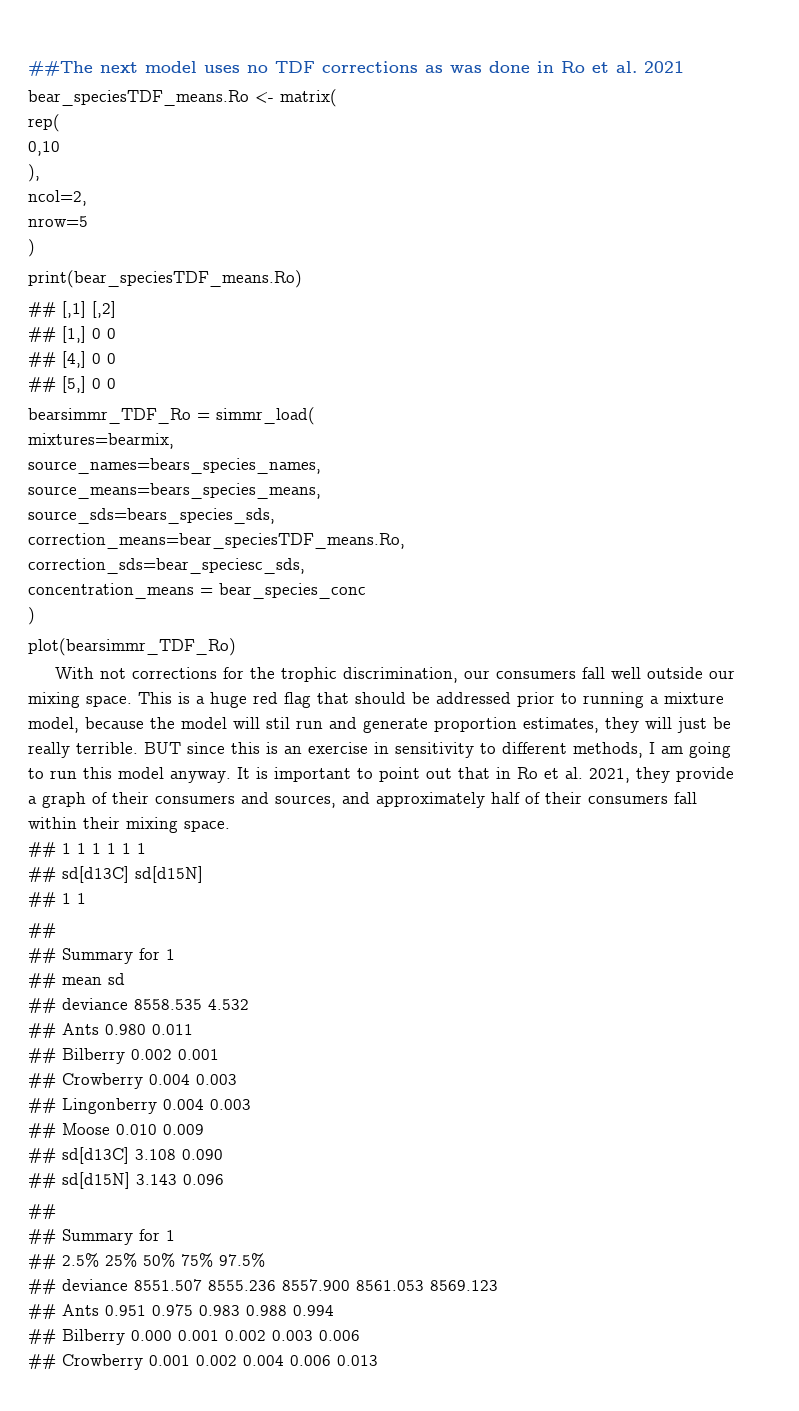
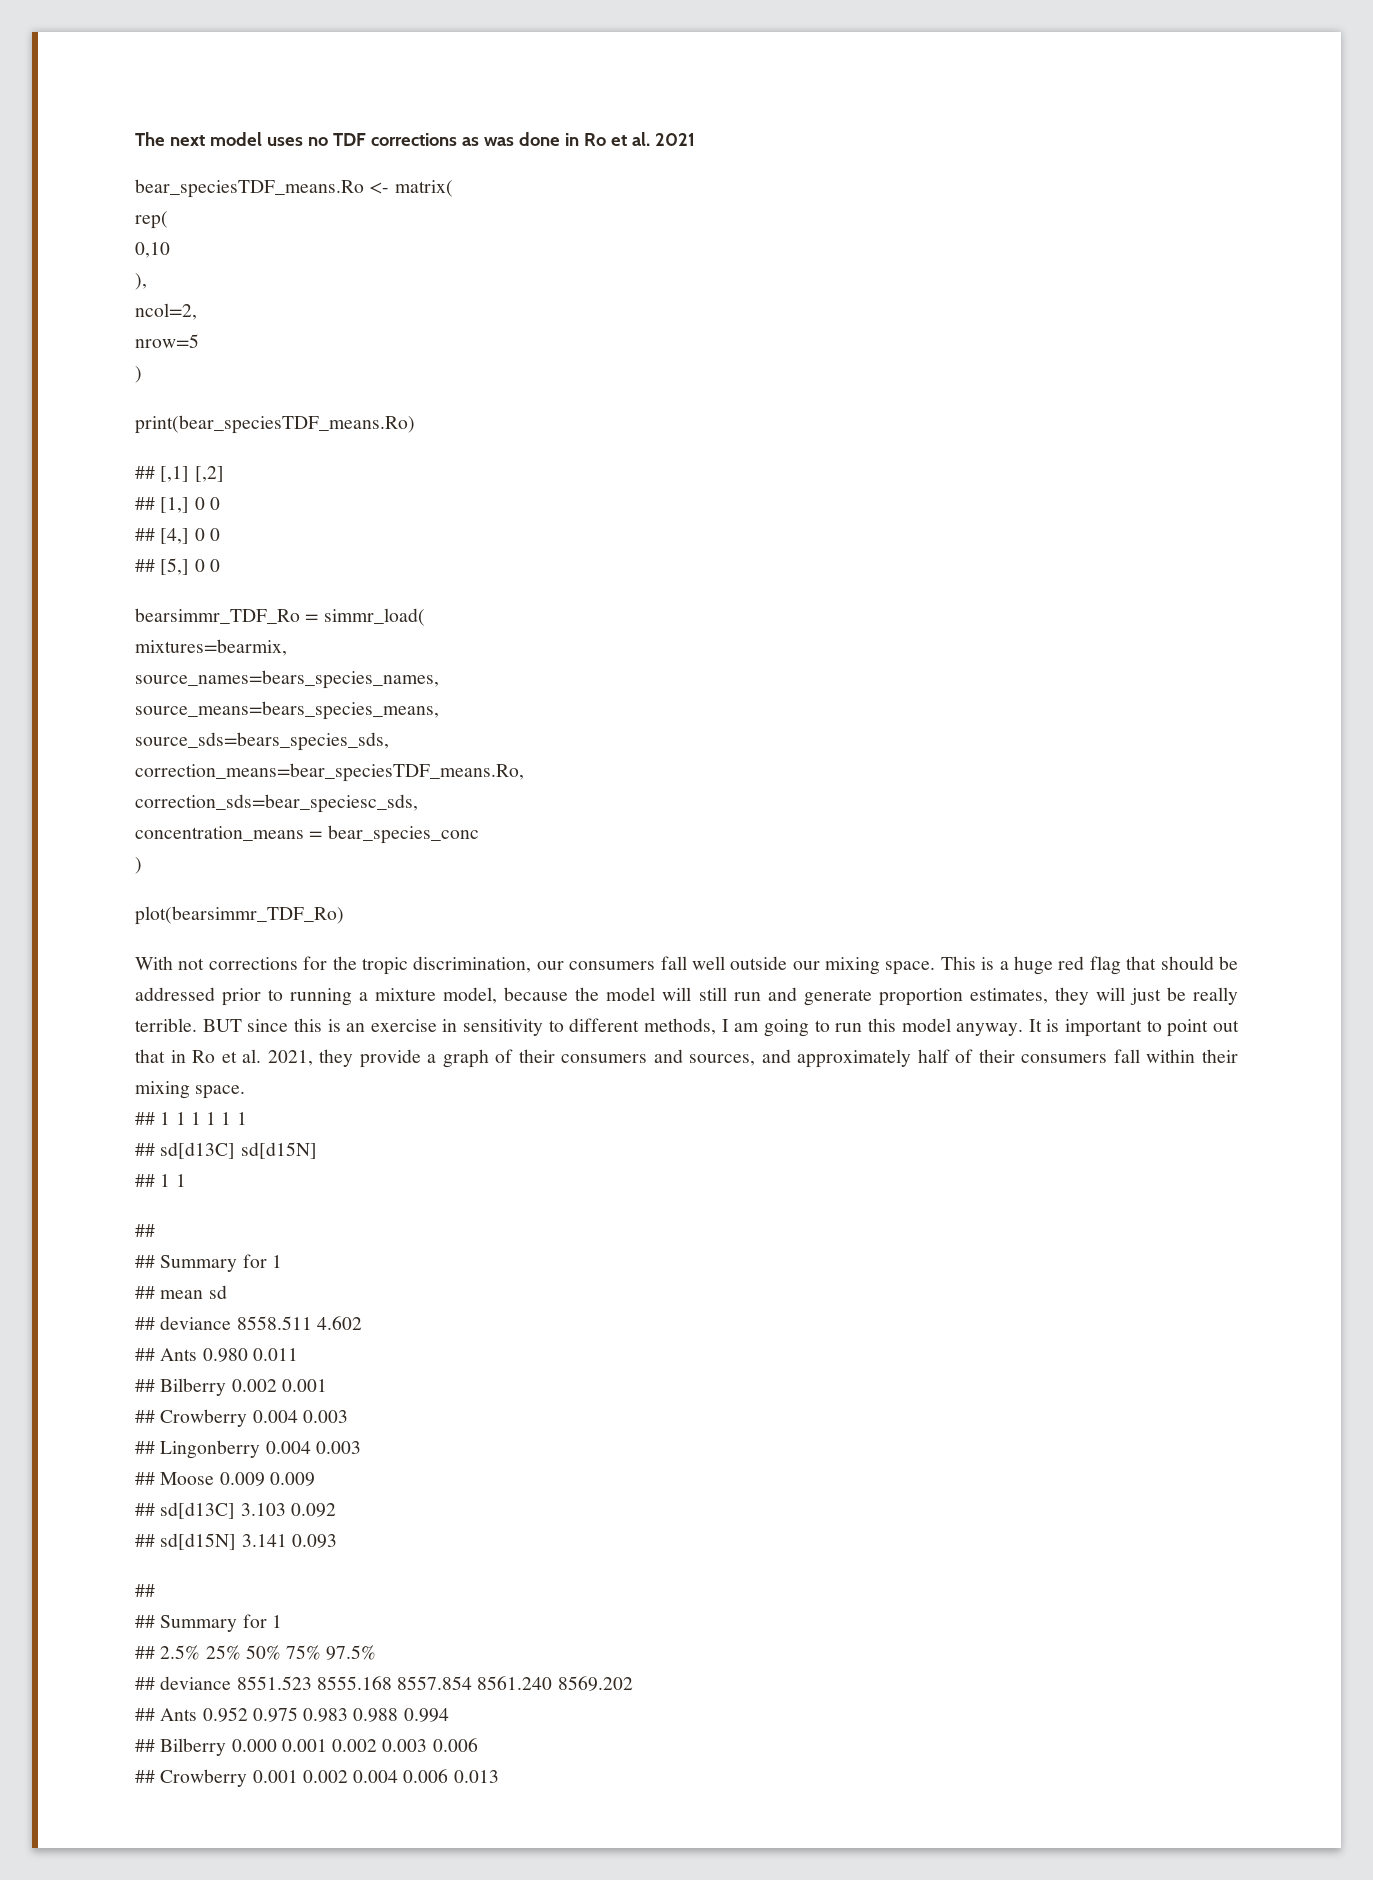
[28,60,93,76] ##The -> [135,132,165,146] The
[281,667,338,682] trophic -> [361,957,408,975] tropic
[266,717,290,729] stil -> [698,987,727,1001] still
[134,999,249,1010] 8558.535 4.532 -> [236,1316,362,1330] 8558.511 4.602
[116,1124,157,1135] 0.010 -> [219,1472,265,1486] 0.009
[135,1149,223,1160] 3.108 0.090 -> [240,1503,336,1517] 3.103 0.092
[136,1174,224,1185] 3.143 0.096 -> [241,1534,337,1548] 3.141 0.093
[134,1279,498,1291] [28,1304,146,1319] 8551.507 8555.236 8557.900 8561.053 8569.123 // ## Ants 0.951 -> [236,1676,633,1691] [135,1707,248,1722] 8551.523 8555.168 8557.854 8561.240 8569.202 // ## Ants 0.952

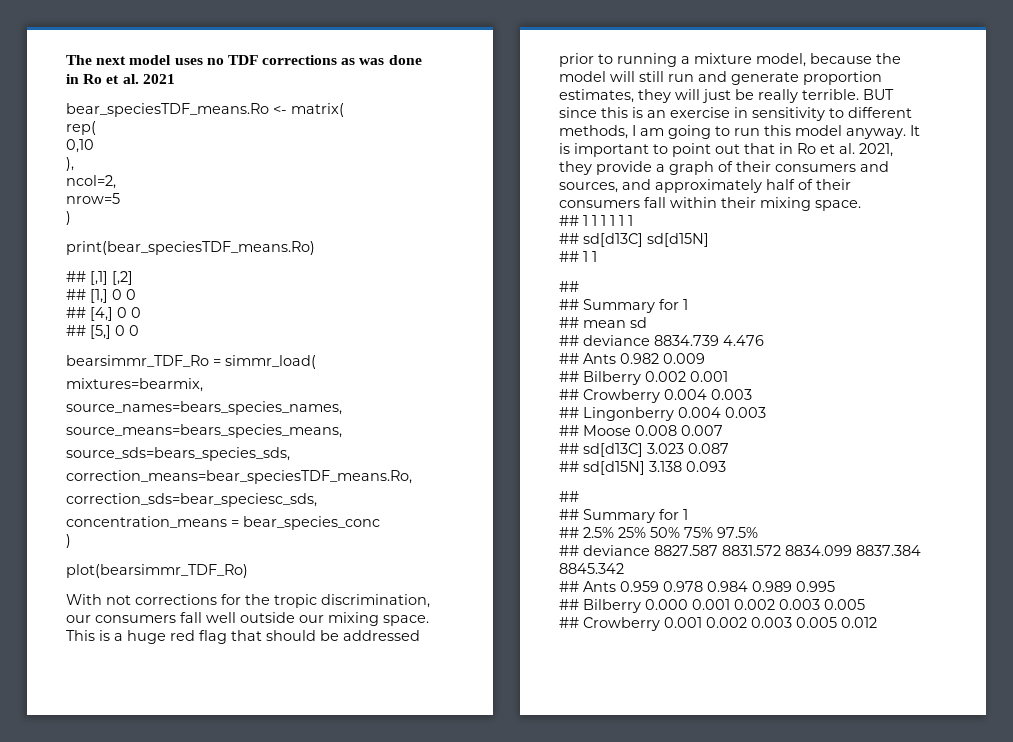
[236,1316,362,1330] [135,1348,298,1362] 8558.511 4.602 // ## Ants 0.980 0.011 -> [654,335,764,346] [559,353,705,364] 8834.739 4.476 // ## Ants 0.982 0.009
[219,1472,315,1486] [135,1502,336,1519] 0.009 0.009 // ## sd[d13C] 3.103 0.092 -> [635,425,723,436] [559,443,729,457] 0.008 0.007 // ## sd[d13C] 3.023 0.087
[241,1534,287,1547] 3.141 -> [649,461,682,472] 3.138
[236,1676,633,1691] [135,1707,449,1722] 8551.523 8555.168 8557.854 8561.240 8569.202 // ## Ants 0.952 0.975 0.983 0.988 0.994 -> [654,545,921,556] [559,563,624,574] [559,581,835,592] 8827.587 8831.572 8834.099 8837.384 8845.342 // ## Ants 0.959 0.978 0.984 0.989 0.995
[432,1738,478,1752] 0.006 -> [824,599,865,610] 0.005
[353,1769,499,1783] 0.004 0.006 0.013 -> [751,617,877,628] 0.003 0.005 0.012

